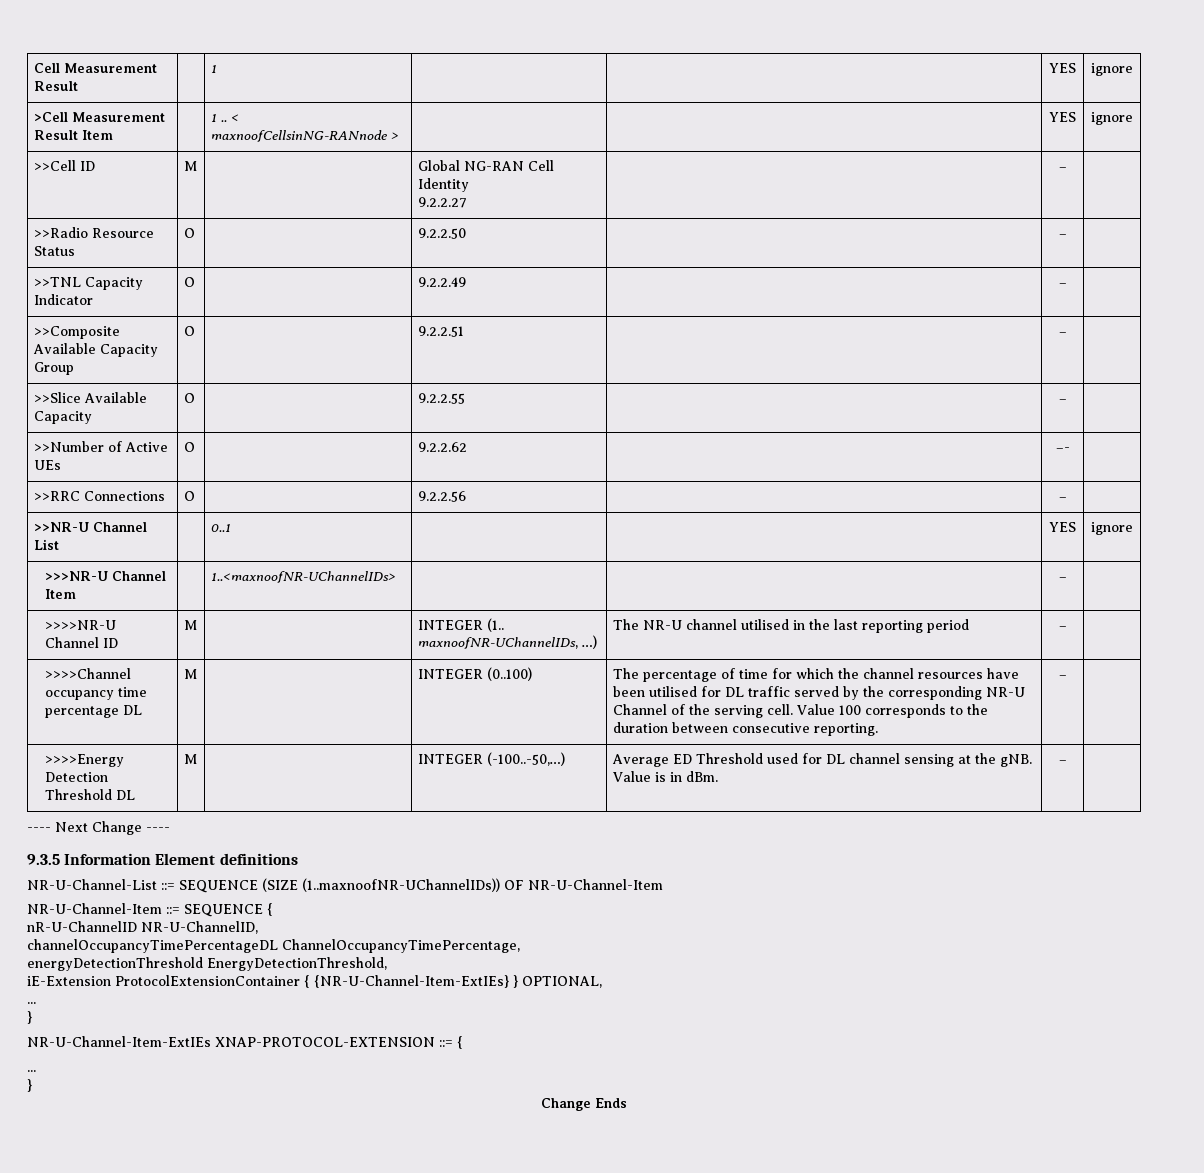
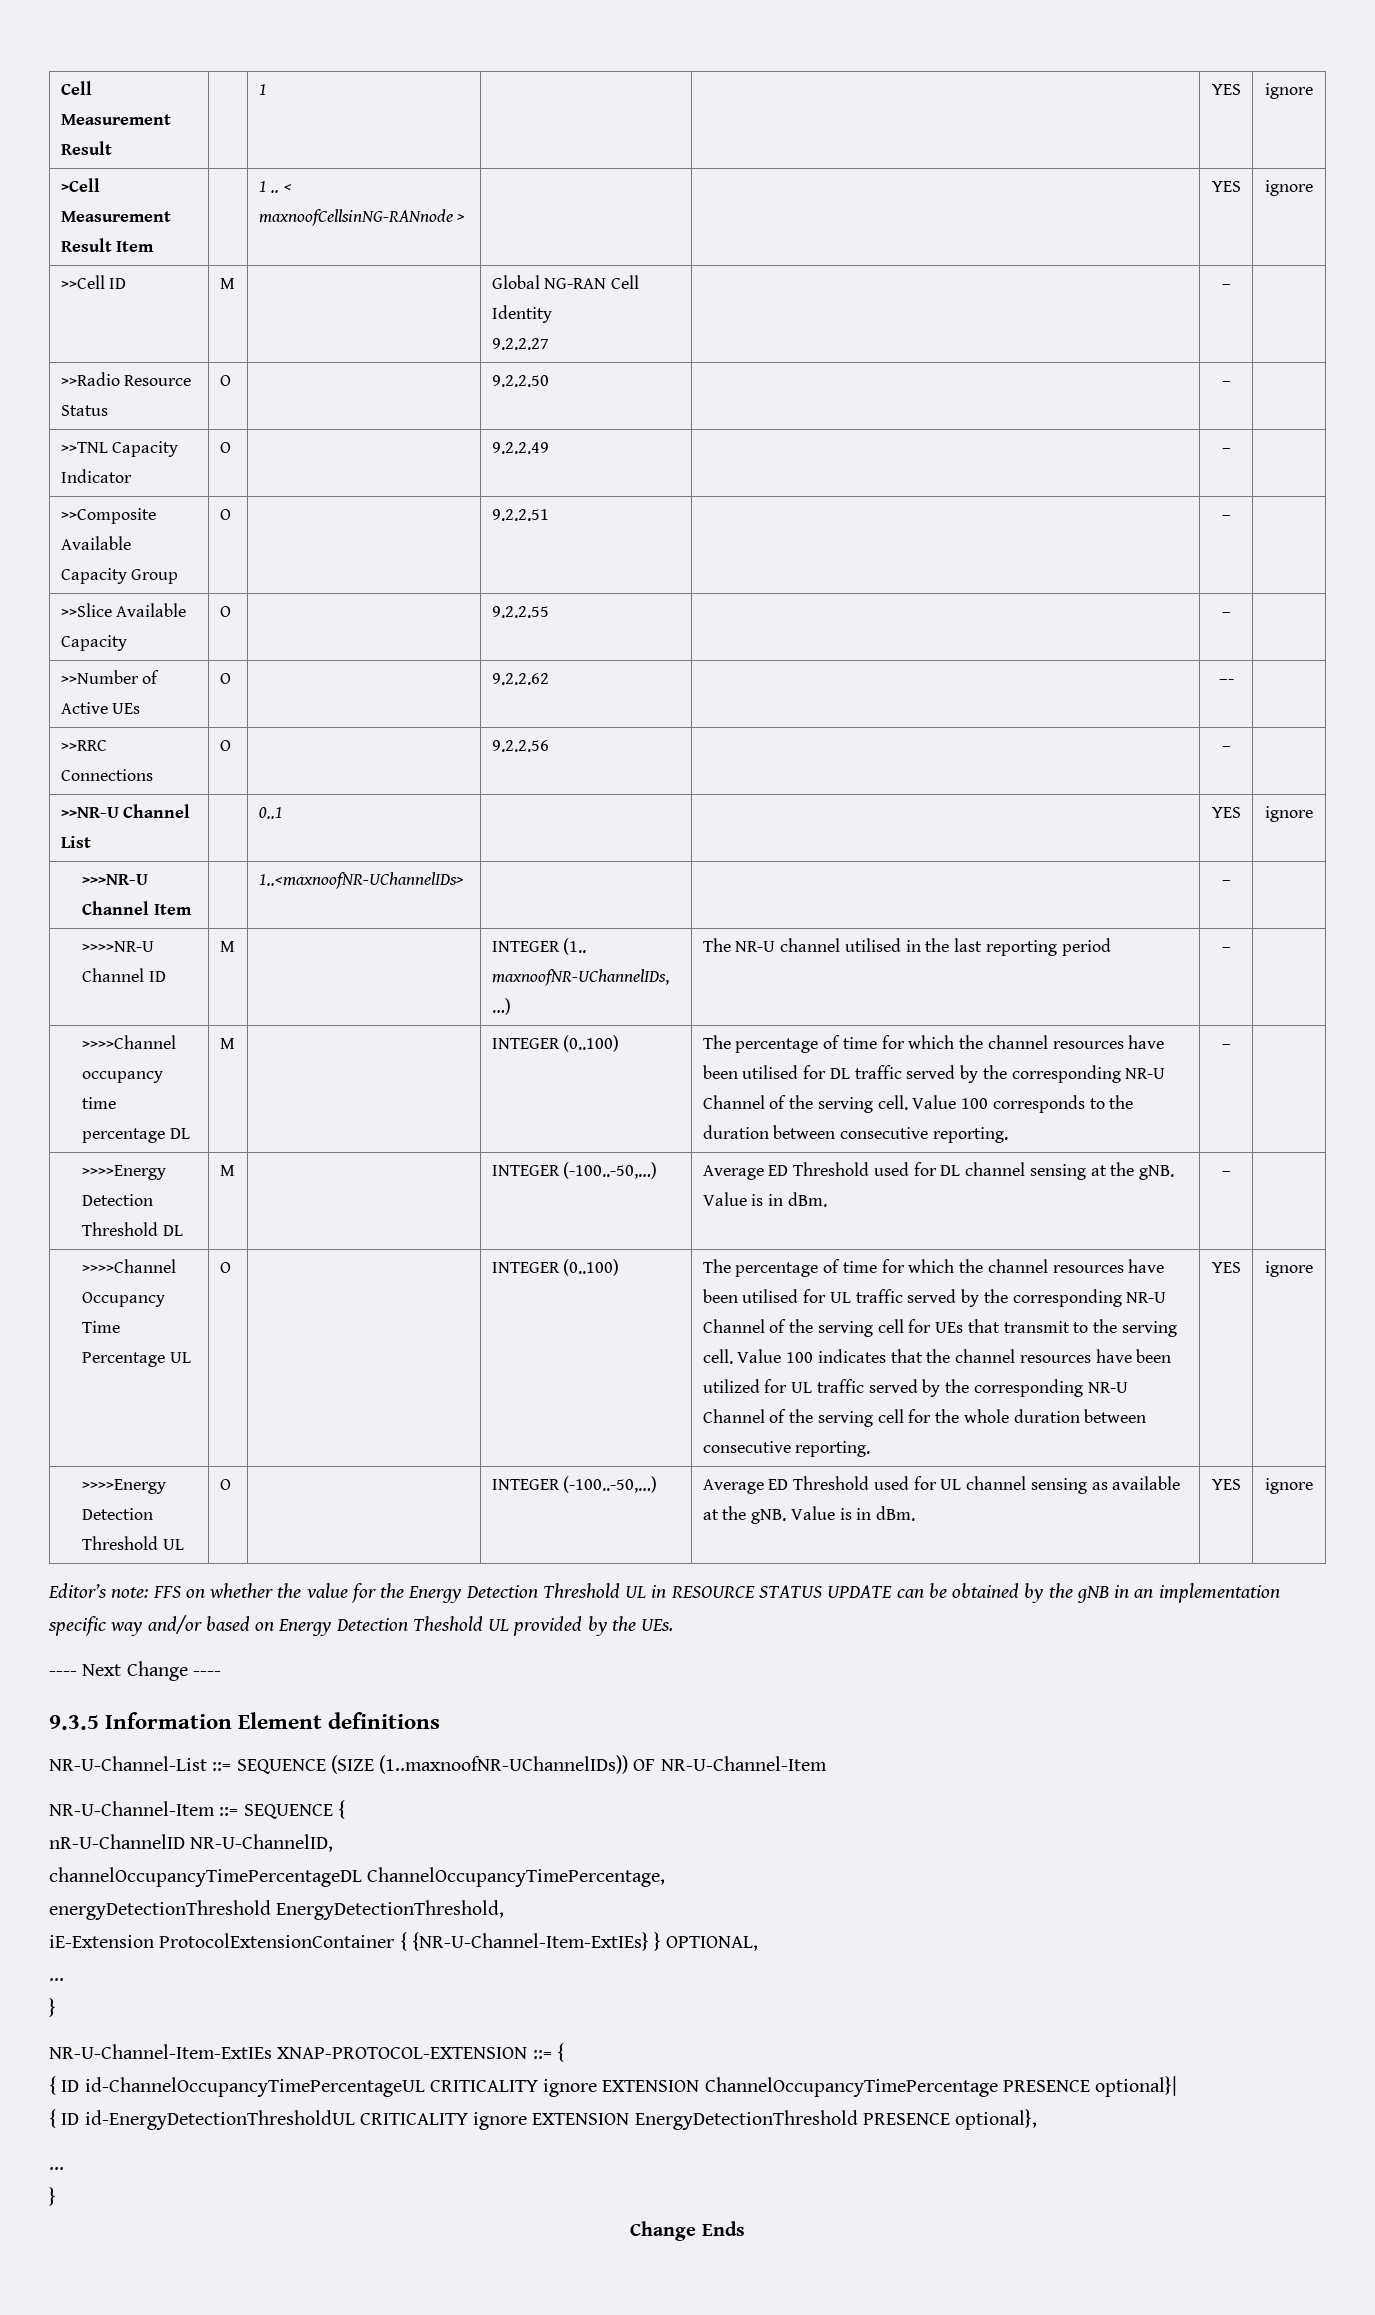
(1067, 762) none -> [82,1259,177,1273] [82,1292,166,1307] [82,1321,121,1333] [82,1352,192,1367] [219,1262,231,1273] [491,1259,620,1276] [702,1259,1165,1277] [702,1289,1167,1307] [702,1319,1177,1337] [702,1349,1172,1364] [702,1379,1128,1397] [702,1409,1147,1427] [702,1441,871,1457] [1211,1262,1241,1273] [1265,1261,1313,1277] [82,1479,167,1494] [82,1508,154,1520] [82,1536,185,1550] [219,1479,231,1490] [491,1476,658,1493] [702,1476,1181,1494] [702,1506,916,1524] [1211,1479,1241,1490] [1265,1478,1313,1494] [48,1583,1280,1603] [48,1615,674,1636] // >>>>Channel Occupancy Time Percentage UL | O | | INTEGER (0..100) | The percentage of time for which the channel resources have been utilised for UL traffic served by the corresponding NR-U Channel of the serving cell for UEs that transmit to the serving cell. Value 100 indicates that the channel resources have been utilized for UL traffic served by the corresponding NR-U Channel of the serving cell for the whole duration between consecutive reporting. | YES | ignore // >>>>Energy Detection Threshold UL | O | | INTEGER (-100..-50,…) | Average ED Threshold used for UL channel sensing as available at the gNB. Value is in dBm. | YES | ignore // Editor’s note: FFS on whether the value for the Energy Detection Threshold UL in RESOURCE STATUS UPDATE can be obtained by the gNB in an implementation specific way and/or based on Energy Detection Theshold UL provided by the UEs.
(463, 1042) none -> [49,2076,1178,2097] [49,2109,1038,2130] // { ID id-ChannelOccupancyTimePercentageUL CRITICALITY ignore EXTENSION ChannelOccupancyTimePercentage PRESENCE optional}| // { ID id-EnergyDetectionThresholdUL CRITICALITY ignore EXTENSION EnergyDetectionThreshold PRESENCE optional},

